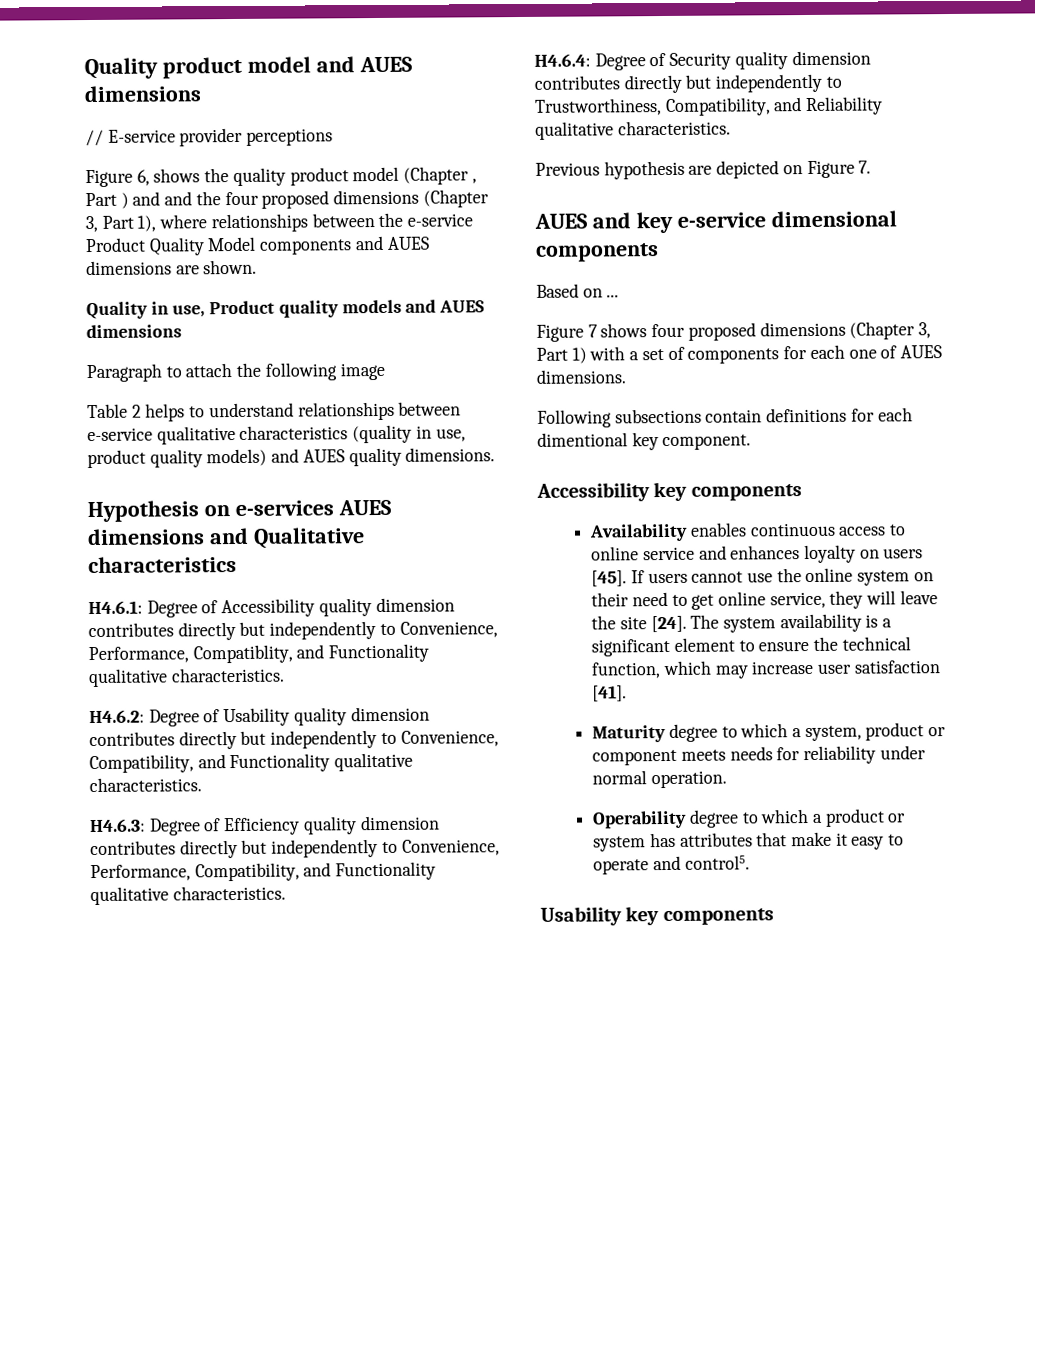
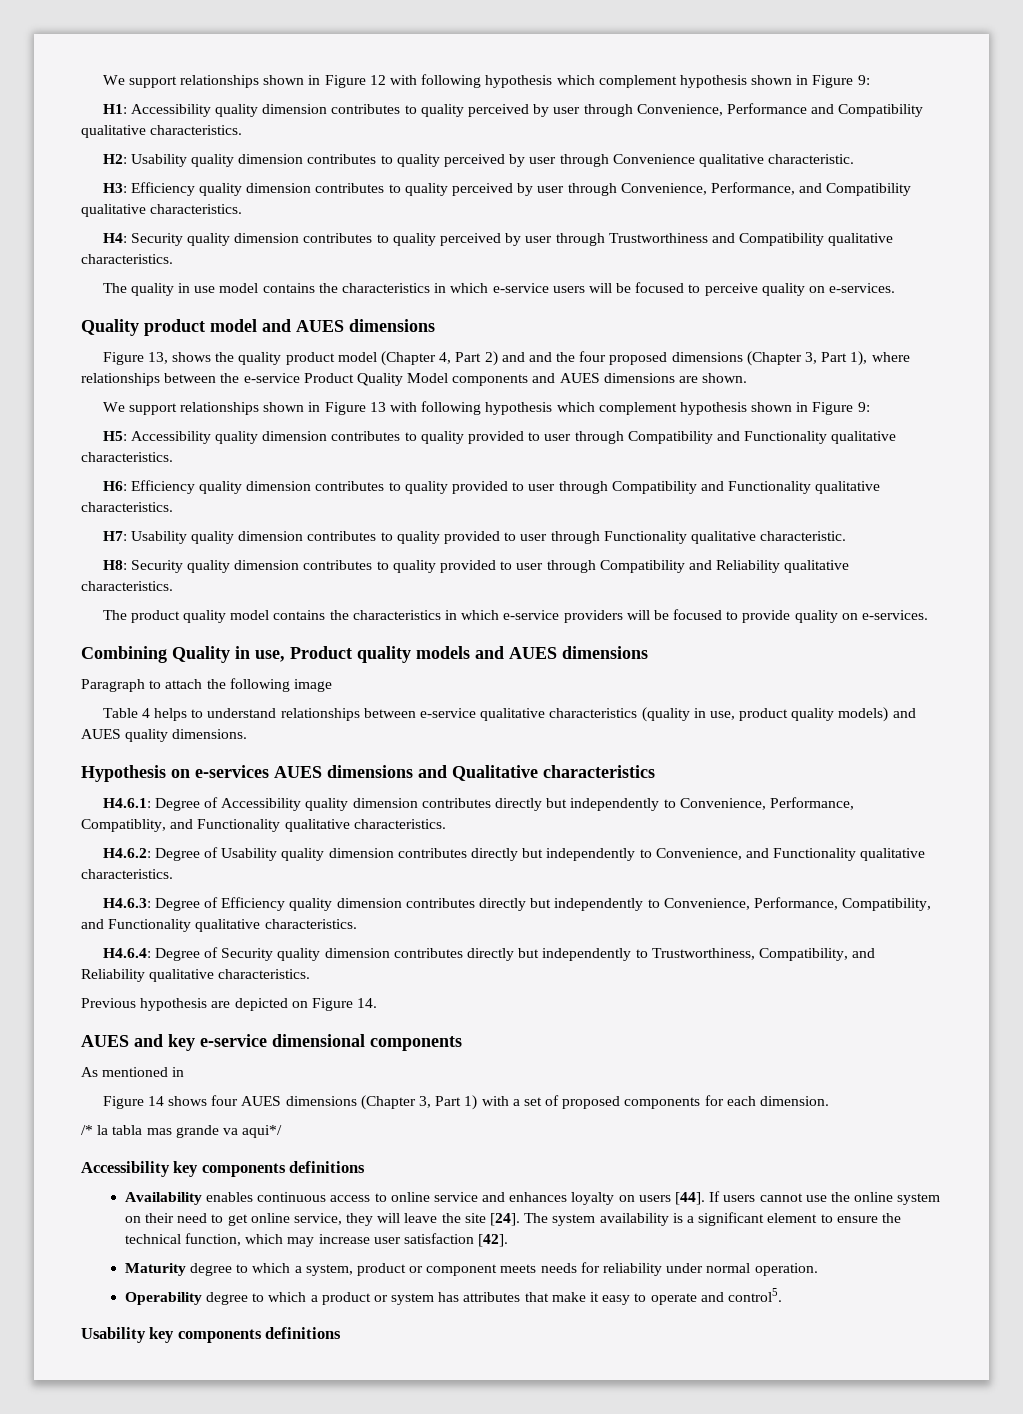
(84, 68) none -> [102,74,870,88] [102,103,924,117] [81,125,243,138] [102,154,855,167] [102,182,912,196] [81,204,243,217] [102,233,894,246] [81,254,173,264] [102,282,896,296] We support relationships shown in Figure 12 with following hypothesis which complement hypothesis shown in Figure 9: // H1: Accessibility quality dimension contributes to quality perceived by user through Convenience, Performance and Compatibility qualitative characteristics. // H2: Usability quality dimension contributes to quality perceived by user through Convenience qualitative characteristic. // H3: Efficiency quality dimension contributes to quality perceived by user through Convenience, Performance, and Compatibility qualitative characteristics. // H4: Security quality dimension contributes to quality perceived by user through Trustworthiness and Compatibility qualitative characteristics. // The quality in use model contains the characteristics in which e-service users will be focused to perceive quality on e-services. //
[85,127,334,147] [85,169,150,188] // // E-service provider perceptions // Figure 6, -> [102,352,168,365] // Figure 13,
[471,178,477,184] [85,192,129,209] , Part ) -> [439,351,498,366] 4, Part 2)
(258, 267) none -> [102,401,870,415] [102,431,897,444] [81,452,173,462] [102,480,881,494] [81,502,173,512] [102,531,847,544] [102,560,850,573] [81,581,173,591] [102,609,929,623] [81,646,167,663] We support relationships shown in Figure 13 with following hypothesis which complement hypothesis shown in Figure 9: // H5: Accessibility quality dimension contributes to quality provided to user through Compatibility and Functionality qualitative characteristics. // H6: Efficiency quality dimension contributes to quality provided to user through Compatibility and Functionality qualitative characteristics. // H7: Usability quality dimension contributes to quality provided to user through Functionality qualitative characteristic. // H8: Security quality dimension contributes to quality provided to user through Compatibility and Reliability qualitative characteristics. // The product quality model contains the characteristics in which e-service providers will be focused to provide quality on e-services. // Combining
[131,404,142,418] 2 -> [141,708,150,718] 4
[89,754,194,774] Compatibility, -> (742, 854) none
[858,160,872,174] 7. -> [357,998,378,1008] 14.
[536,283,620,298] [536,324,598,342] Based on ... // Figure 7 -> [81,1067,185,1077] [102,1096,164,1109] As mentioned in // Figure 14
[687,322,756,341] proposed -> [241,1096,282,1106] AUES
(685, 353) none -> [562,1096,621,1109] proposed
[848,345,942,359] [536,369,626,384] [537,407,913,428] [537,432,752,451] one of AUES dimensions. // Following subsections contain definitions for each dimentional key component. -> [760,1096,830,1106] [81,1125,283,1138] dimension. // /* la tabla mas grande va aqui*/
(802, 492) none -> [289,1161,366,1173] definitions
[591,570,628,587] [45]. -> [675,1192,706,1205] [44].
[592,685,628,702] [41]. -> [478,1234,509,1247] [42].
(774, 917) none -> [265,1327,342,1339] definitions

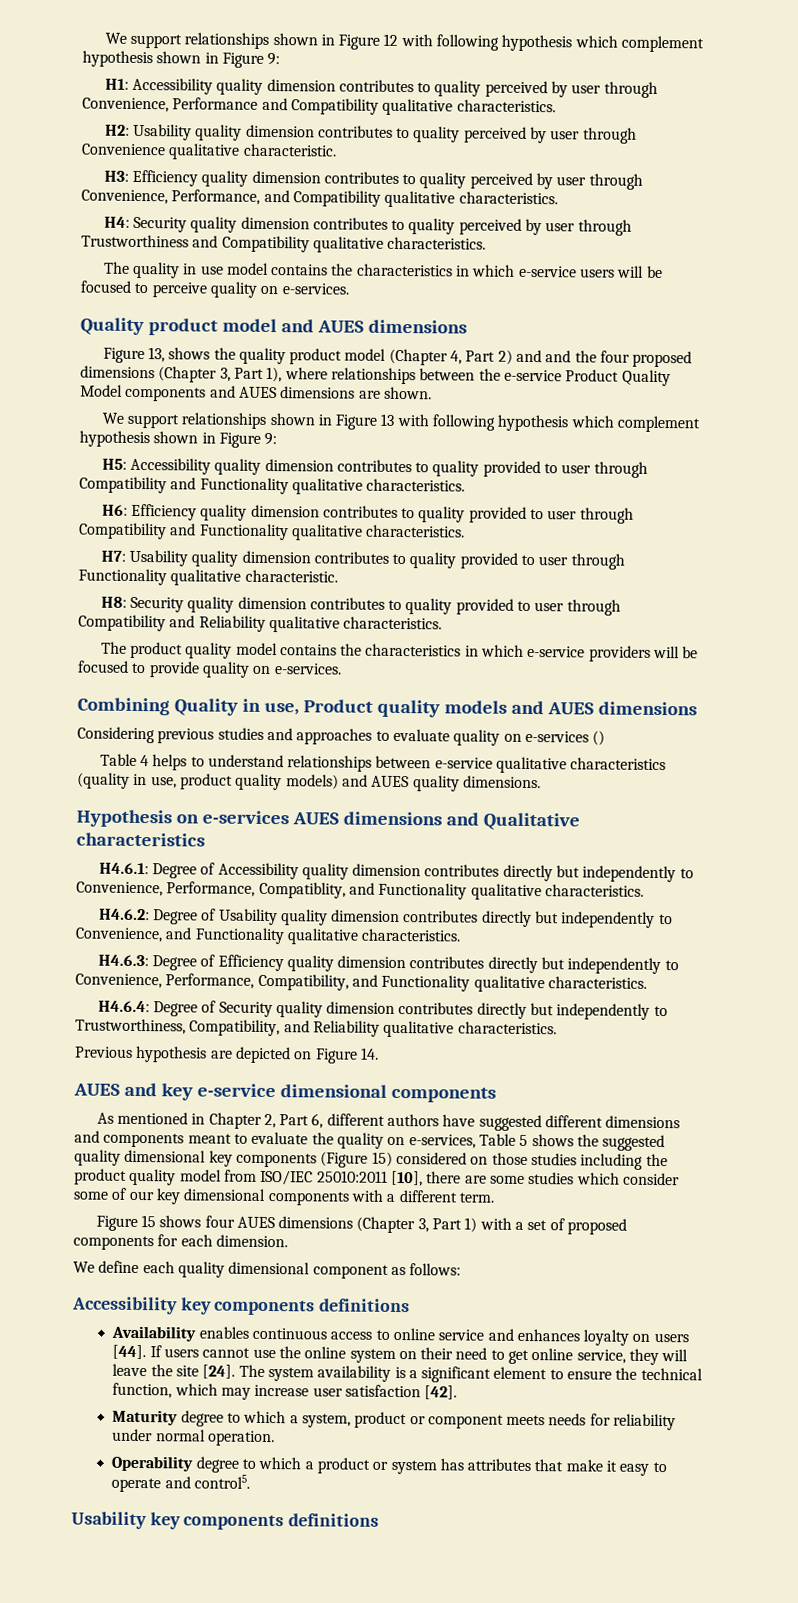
[81,678,332,692] Paragraph to attach the following image -> [77,726,606,746] Considering previous studies and approaches to evaluate quality on e-services ()
[102,1096,164,1109] // Figure 14 -> [208,1112,681,1132] [74,1130,666,1152] [74,1149,668,1170] [74,1168,680,1187] [73,1187,494,1206] [95,1215,156,1232] Chapter 2, Part 6, different authors have suggested different dimensions and components meant to evaluate the quality on e-services, Table 5 shows the suggested quality dimensional key components (Figure 15) considered on those studies including the product quality model from ISO/IEC 25010:2011 [10], there are some studies which consider some of our key dimensional components with a different term. // Figure 15
[81,1125,283,1138] /* la tabla mas grande va aqui*/ -> [73,1260,462,1279] We define each quality dimensional component as follows:

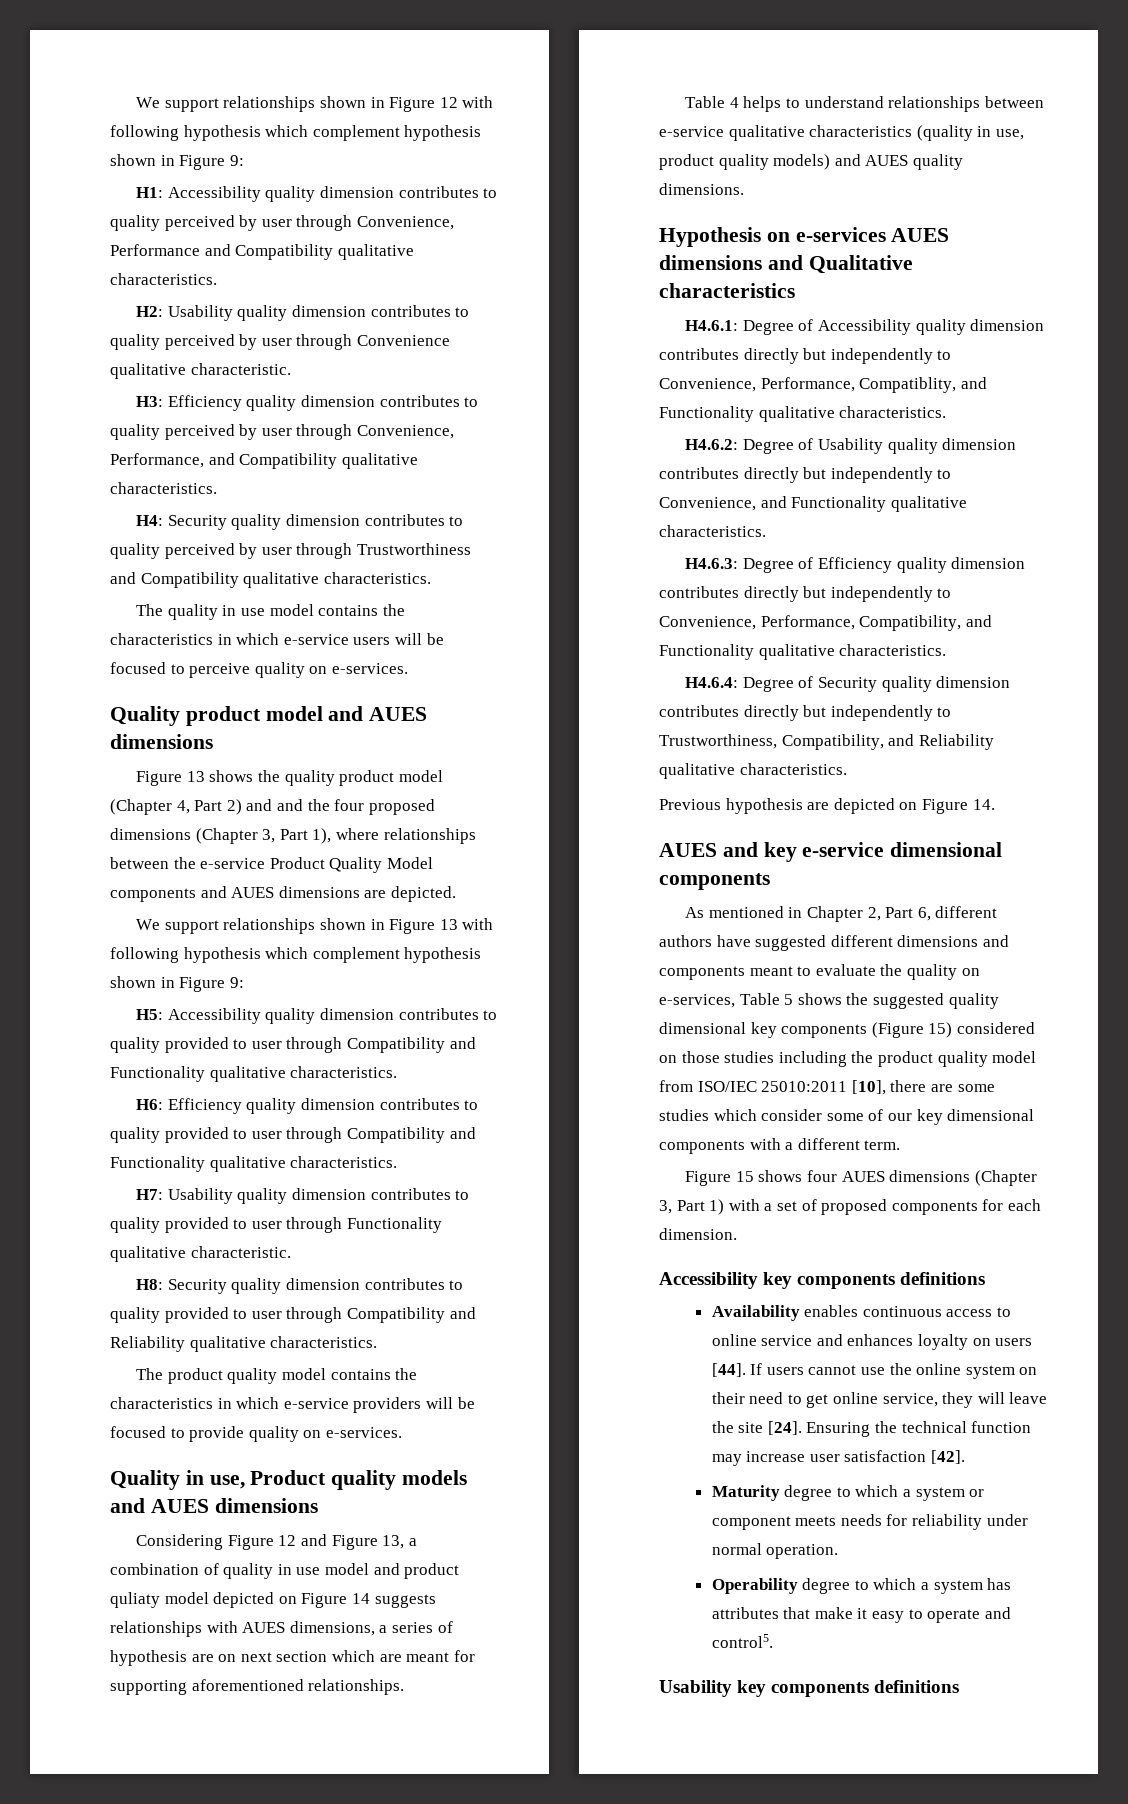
[147,347,165,363] 13, -> [186,771,205,782] 13
[383,386,432,400] shown. -> [390,886,456,902] depicted.
[77,697,170,716] Combining -> (402, 1432) none
[157,727,606,746] previous studies and approaches to evaluate quality on e-services () -> [227,1534,417,1550] [110,1563,460,1579] [110,1592,436,1608] [110,1621,453,1637] [110,1650,475,1666] [110,1679,405,1695] Figure 12 and Figure 13, a combination of quality in use model and product quliaty model depicted on Figure 14 suggests relationships with AUES dimensions, a series of hypothesis are on next section which are meant for supporting aforementioned relationships.
[73,1260,462,1279] // We define each quality dimensional component as follows: -> (737, 1234) none
[238,1364,703,1383] [112,1382,218,1399] The system availability is a significant element to ensure the technical function, which -> [806,1421,1032,1437] Ensuring the technical function
[301,1411,408,1429] system, product -> [915,1487,965,1501] system
[316,1457,389,1474] product or -> (930, 1586) none

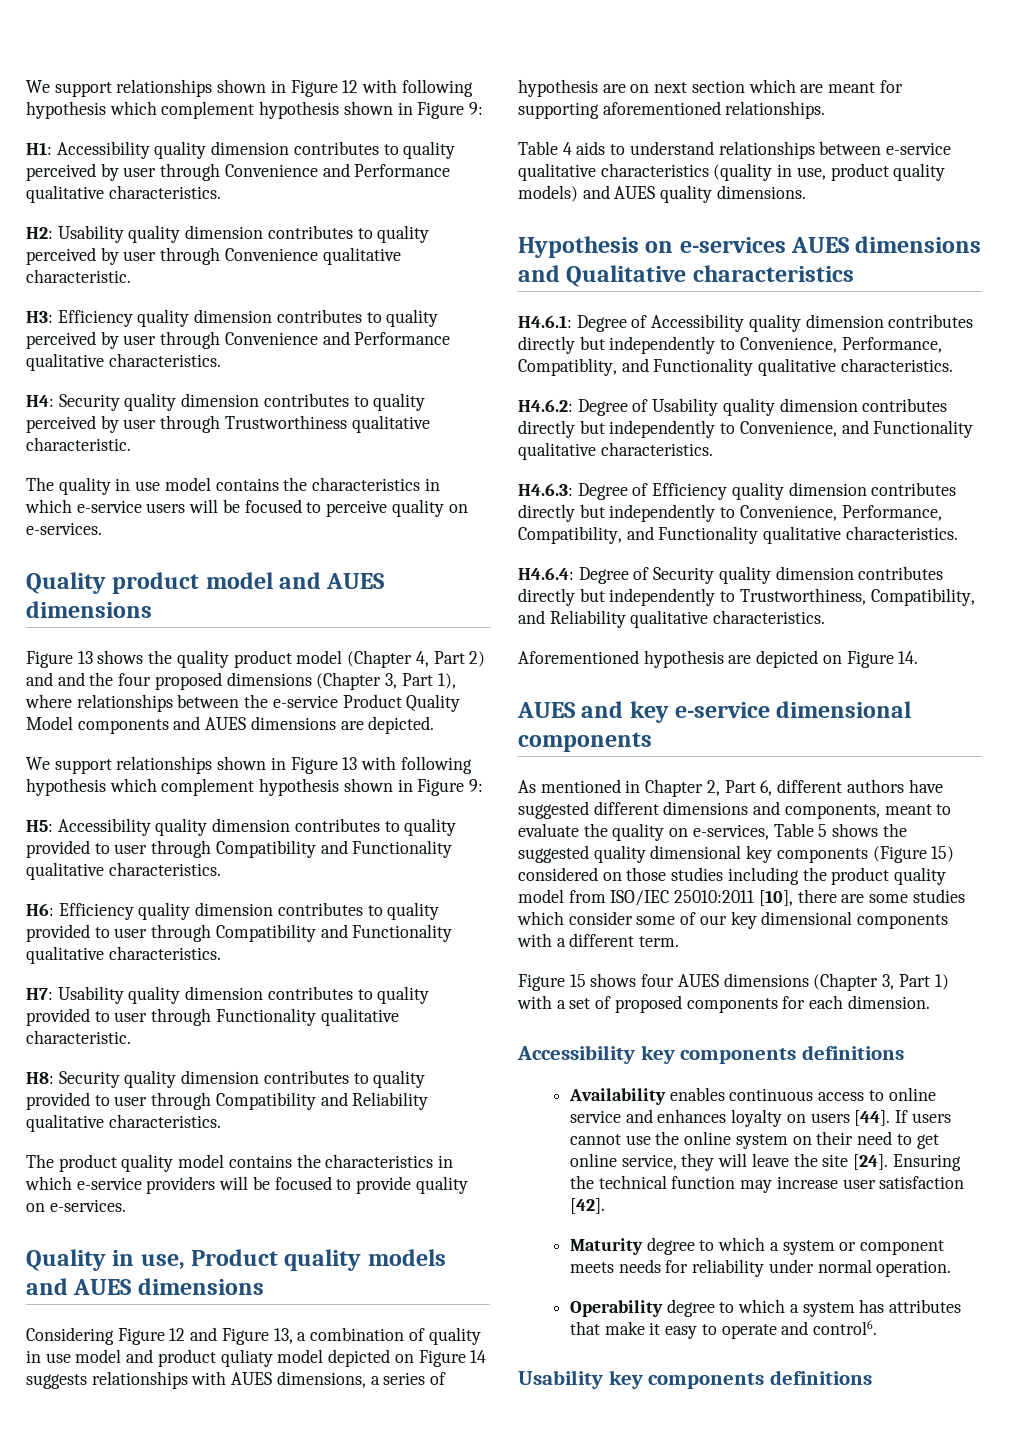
[356,216,454,230] [110,244,334,260] Convenience, Performance and Compatibility -> [224,163,451,177] Convenience and Performance
[356,425,454,439] [110,453,338,469] Convenience, Performance, and Compatibility -> [224,331,451,345] Convenience and Performance
[110,572,431,588] and Compatibility qualitative characteristics. -> [351,415,430,433] [26,437,131,451] qualitative characteristic.
[743,96,782,112] helps -> [576,141,606,155] aids
[659,799,721,810] Previous -> [518,650,639,664] Aforementioned
[659,966,745,980] components -> [784,804,880,819] components,
[711,1634,773,1648] control5. -> [813,1320,878,1335] control6.

